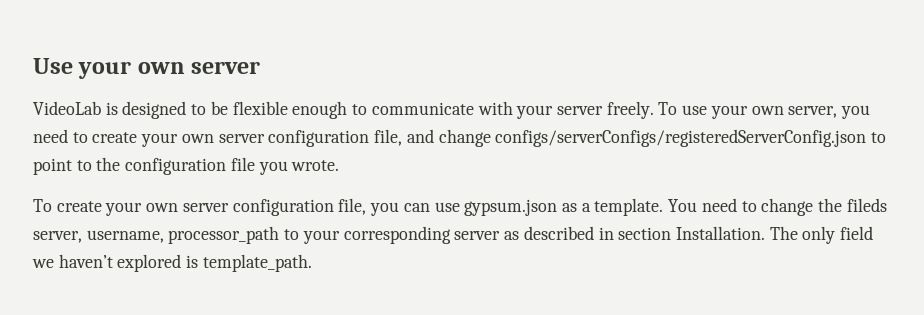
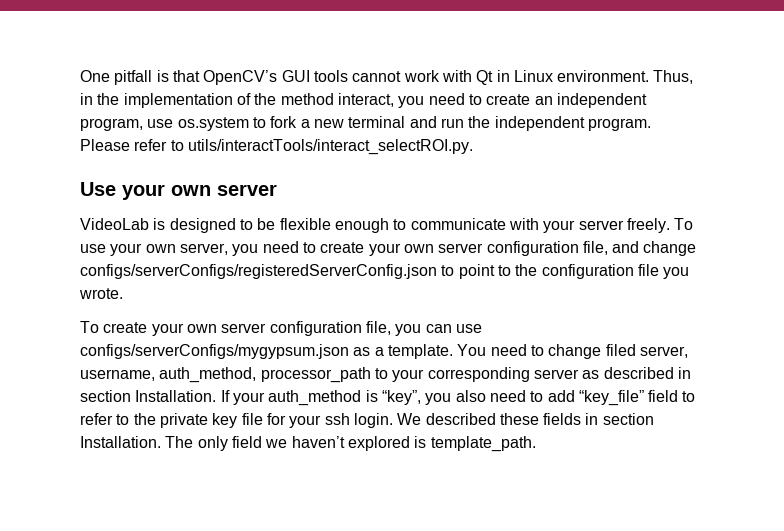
(33, 66) none -> [80,70,694,85] [80,93,647,108] [80,116,651,131] [80,139,473,155] One pitfall is that OpenCV’s GUI tools cannot work with Qt in Linux environment. Thus, in the implementation of the method interact, you need to create an independent program, use os.system to fork a new terminal and run the independent program. Please refer to utils/interactTools/interact_selectROI.py. //
[464,199,558,216] gypsum.json -> [80,344,349,359] configs/serverConfigs/mygypsum.json
[818,198,887,212] the fileds -> [605,344,636,356] filed
(164, 236) none -> [159,367,257,383] auth_method,
(765, 233) none -> [220,390,696,406] [80,413,654,428] [80,436,161,448] If your auth_method is “key”, you also need to add “key_file” field to refer to the private key file for your ssh login. We described these fields in section Installation.

